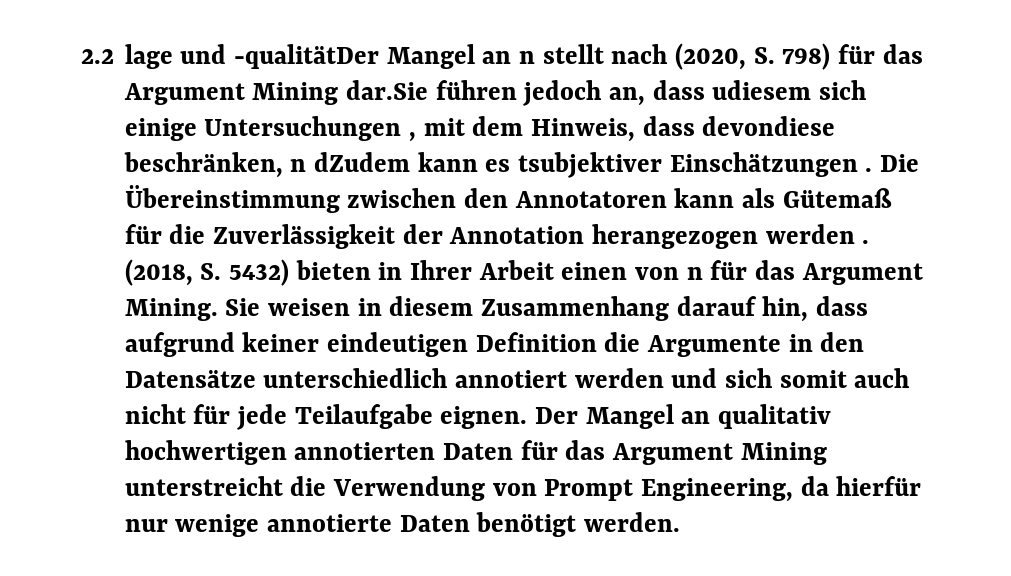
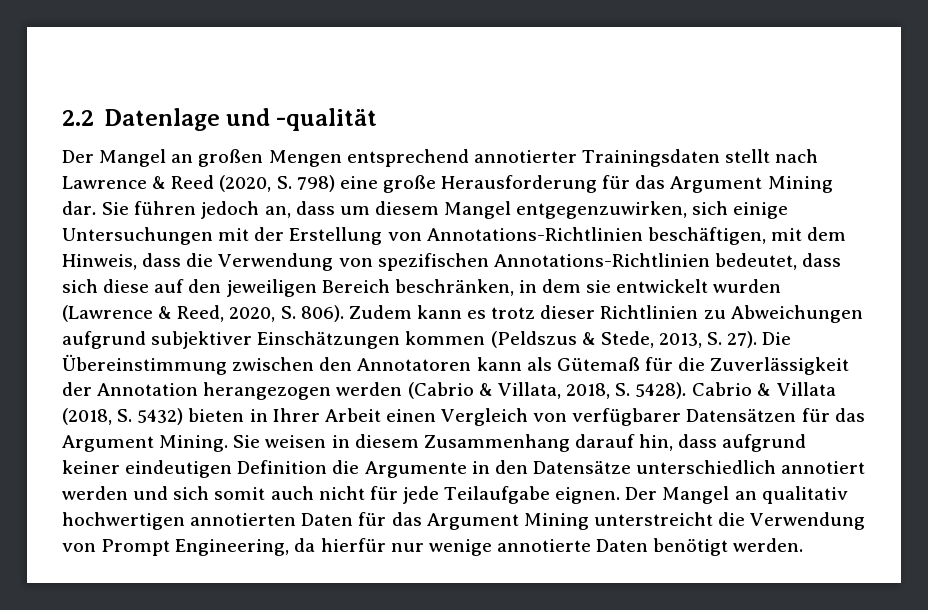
[124,43,923,70] [123,80,428,105] lage und -qualitätDer Mangel an n stellt nach (2020, S. 798) für das Argument Mining dar.Sie -> [103,108,378,131] [62,149,819,167] [62,175,833,193] [62,201,130,215] Datenlage und -qualität // Der Mangel an großen Mengen entsprechend annotierter Trainingsdaten stellt nach Lawrence & Reed (2020, S. 798) eine große Herausforderung für das Argument Mining dar. Sie
[712,80,868,100] [124,116,836,142] [123,152,873,178] udiesem sich einige Untersuchungen , mit dem Hinweis, dass devondiese beschränken, n dZudem kann es tsubjektiver Einschätzungen . -> [339,201,789,219] [62,227,847,245] [62,253,842,271] [62,279,782,297] [62,305,863,323] [62,331,758,349] um diesem Mangel entgegenzuwirken, sich einige Untersuchungen mit der Erstellung von Annotations-Richtlinien beschäftigen, mit dem Hinweis, dass die Verwendung von spezifischen Annotations-Richtlinien bedeutet, dass sich diese auf den jeweiligen Bereich beschränken, in dem sie entwickelt wurden (Lawrence & Reed, 2020, S. 806). Zudem kann es trotz dieser Richtlinien zu Abweichungen aufgrund subjektiver Einschätzungen kommen (Peldszus & Stede, 2013, S. 27).
[862,240,870,244] . -> [407,382,836,399] (Cabrio & Villata, 2018, S. 5428). Cabrio & Villata
[635,267,703,280] von n -> [441,408,797,426] Vergleich von verfügbarer Datensätzen

